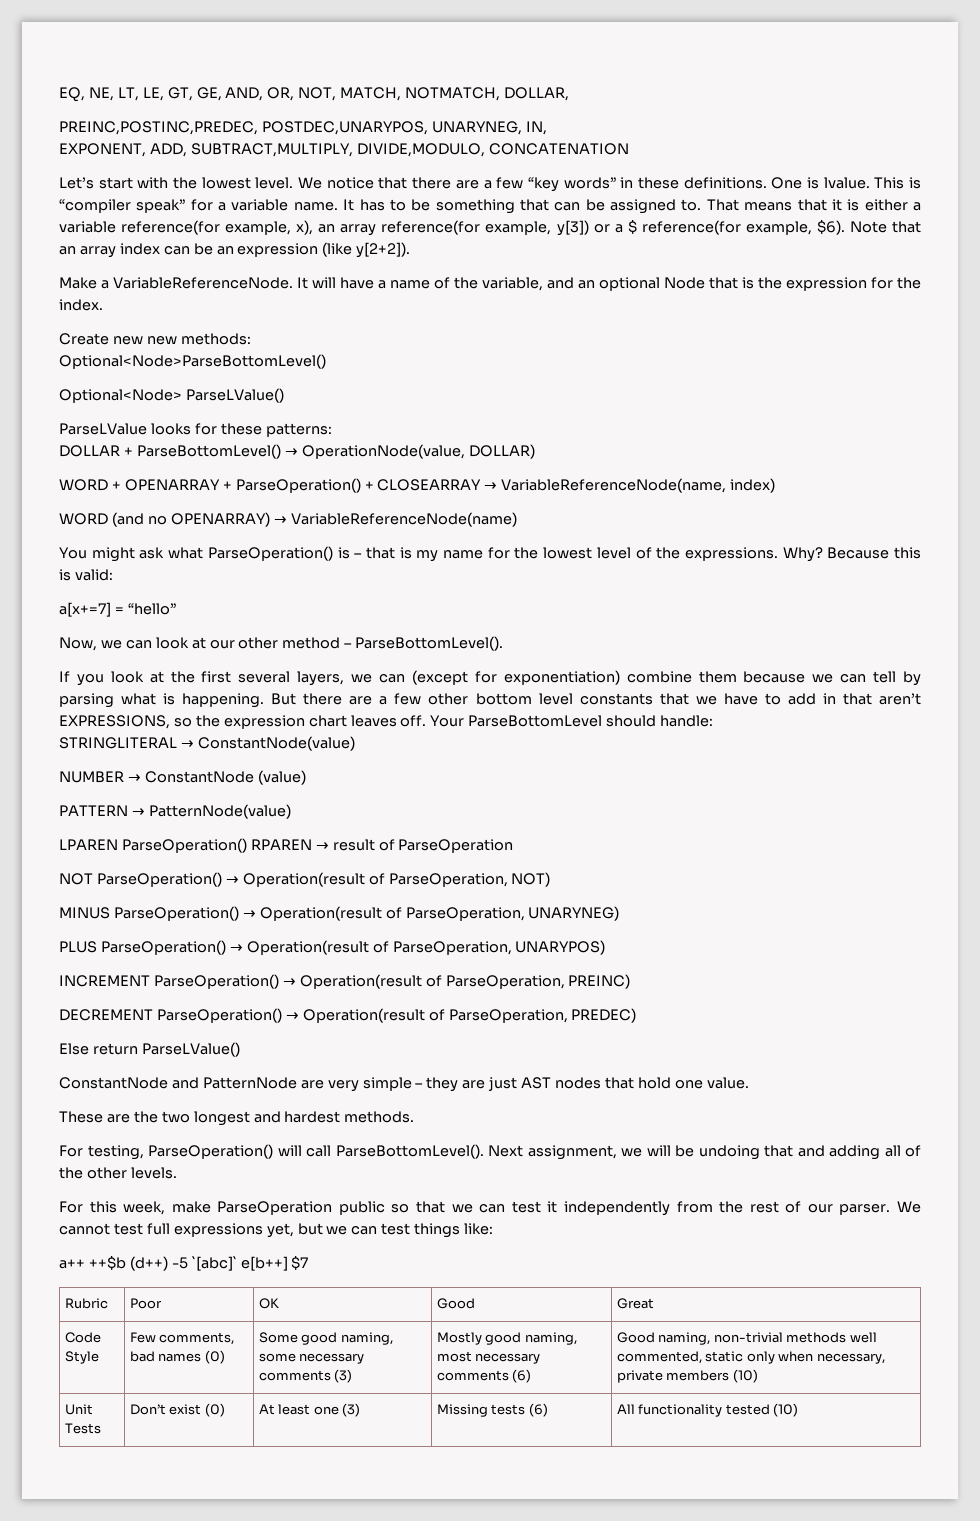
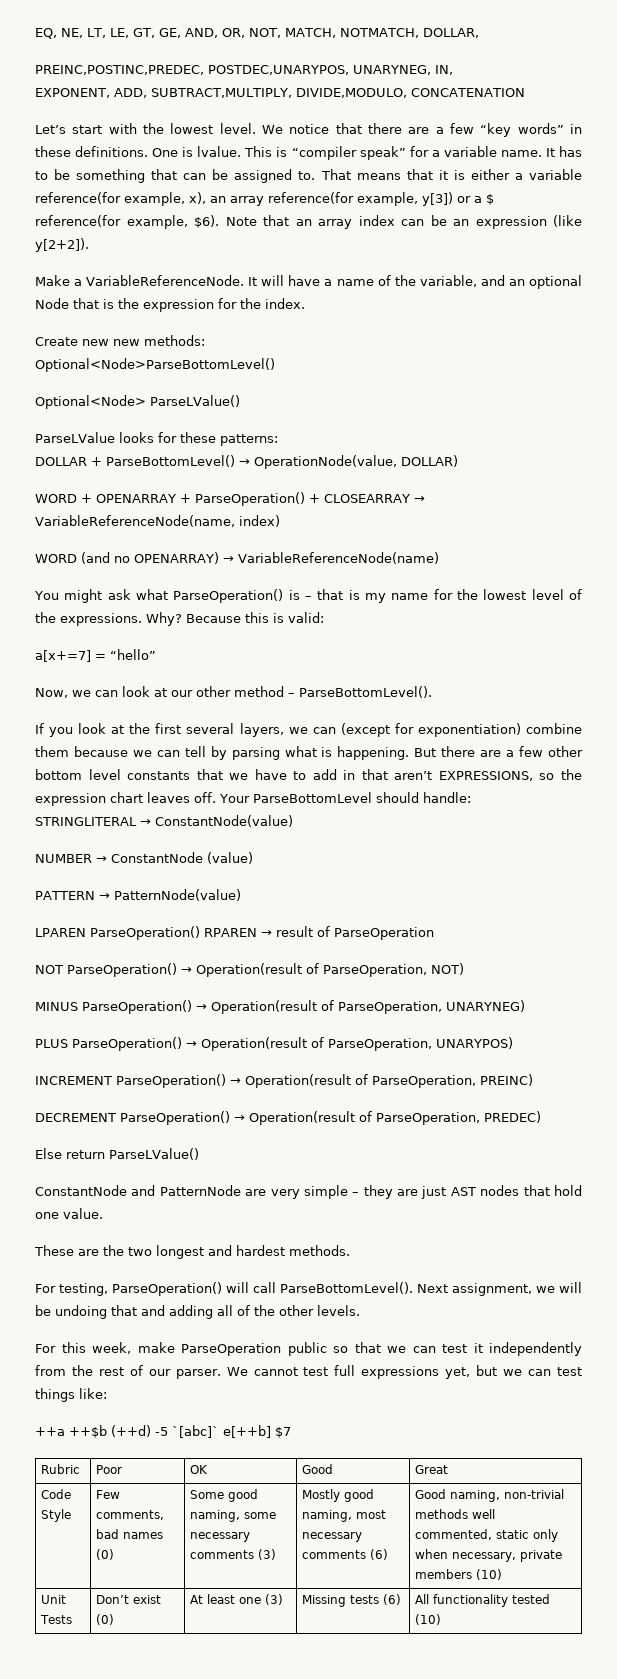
[59,1256,168,1271] a++ ++$b (d++) -> [35,1425,151,1438] ++a ++$b (++d)
[240,1256,288,1271] e[b++] -> [223,1425,271,1438] e[++b]

